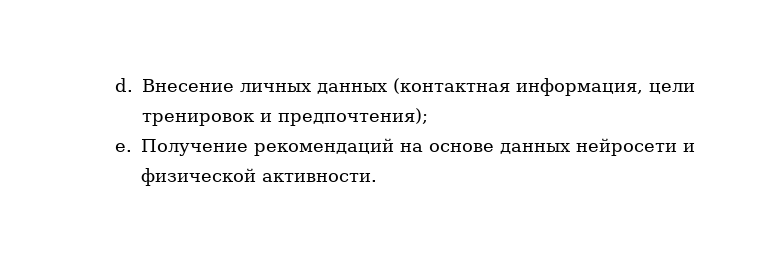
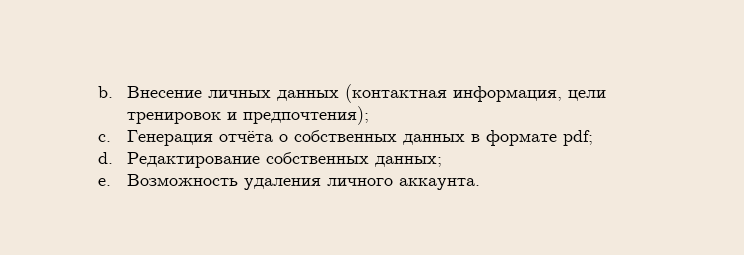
[114,78,133,92] d. -> [97,86,113,98] b.
[114,138,695,156] [140,168,377,186] e. Получение рекомендаций на основе данных нейросети и физической активности. -> [97,130,594,146] [97,152,443,168] [97,174,481,190] c. Генерация отчёта о собственных данных в формате pdf; // d. Редактирование собственных данных; // e. Возможность удаления личного аккаунта.

